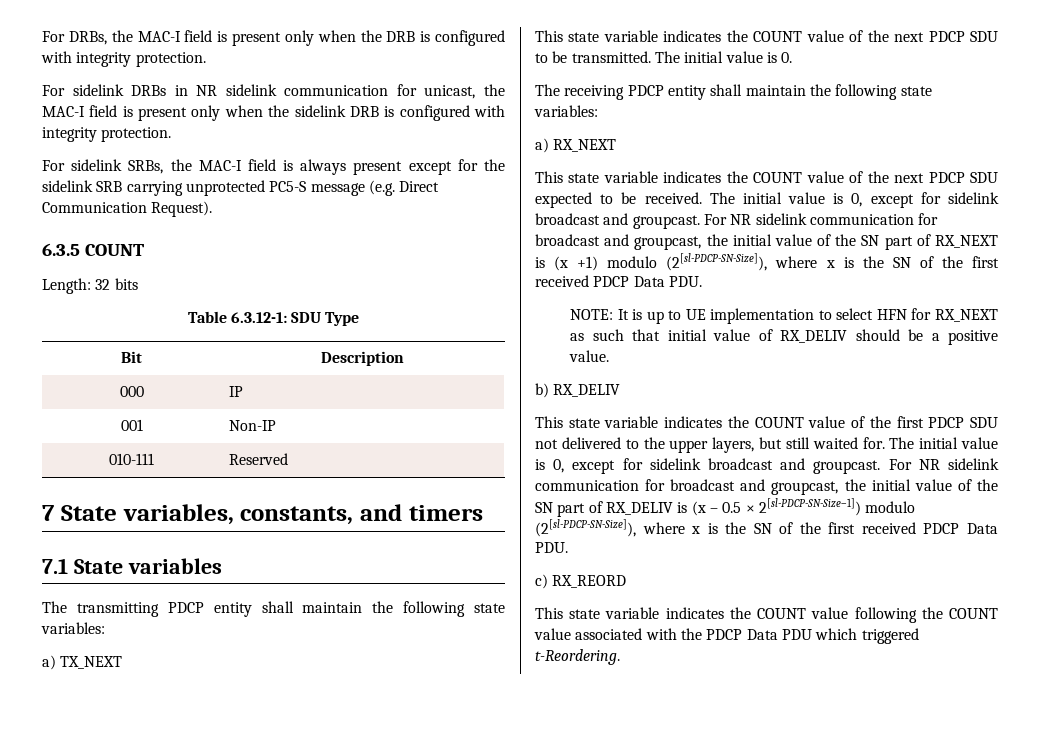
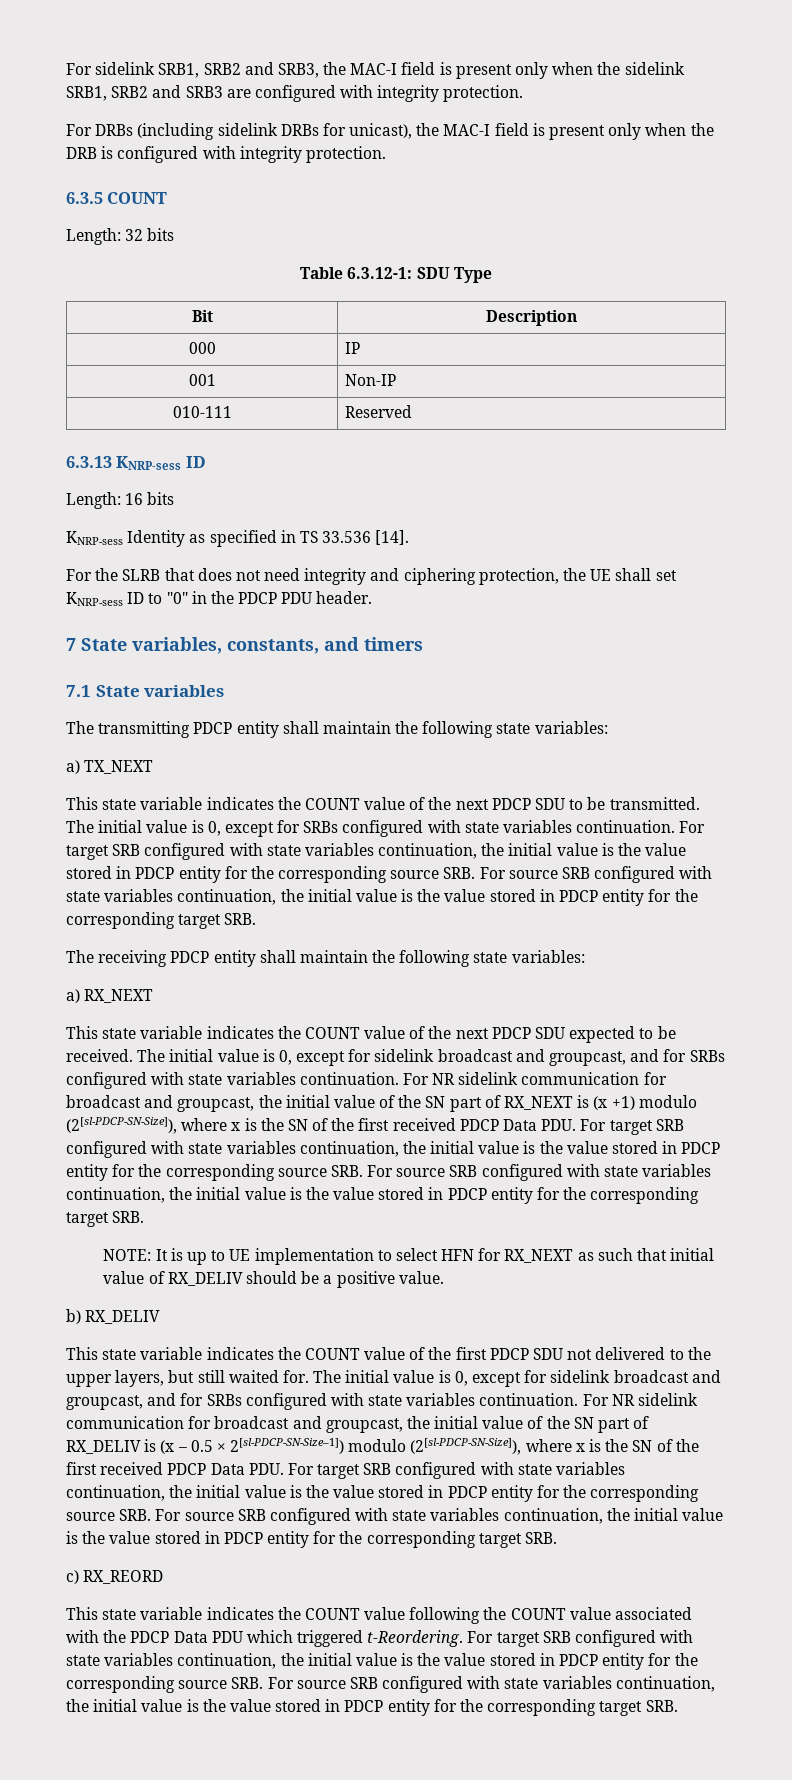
[42,31,107,45] For DRBs, -> [66,62,685,79] [66,85,524,102] [66,123,413,140] For sidelink SRB1, SRB2 and SRB3, the MAC-I field is present only when the sidelink SRB1, SRB2 and SRB3 are configured with integrity protection. // For DRBs (including sidelink DRBs for unicast),
[42,84,505,99] [42,105,506,121] [42,127,172,142] [42,159,506,175] [42,180,440,196] [42,201,213,217] // For sidelink DRBs in NR sidelink communication for unicast, the MAC-I field is present only when the sidelink DRB is configured with integrity protection. // For sidelink SRBs, the MAC-I field is always present except for the sidelink SRB carrying unprotected PC5-S message (e.g. Direct Communication Request). -> (386, 154) none
(289, 459) none -> [66,456,206,470] [66,492,175,509] [66,530,410,547] [66,568,677,585] [66,591,373,606] // 6.3.13 KNRP-sess ID // Length: 16 bits // KNRP-sess Identity as specified in TS 33.536 [14]. // For the SLRB that does not need integrity and ciphering protection, the UE shall set KNRP-sess ID to "0" in the PDCP PDU header.
[781,52,793,63] 0. -> [207,820,706,837] [66,843,687,860] [66,866,713,883] [66,889,698,906] [66,912,257,929] 0, except for SRBs configured with state variables continuation. For target SRB configured with state variables continuation, the initial value is the value stored in PDCP entity for the corresponding source SRB. For source SRB configured with state variables continuation, the initial value is the value stored in PDCP entity for the corresponding target SRB.
[632,215,700,229] groupcast. -> [549,1049,725,1066] [66,1072,399,1089] groupcast, and for SRBs configured with state variables continuation.
(702, 281) none -> [580,1119,684,1135] [66,1141,721,1158] [66,1164,712,1181] [66,1187,700,1204] [66,1211,145,1227] For target SRB configured with state variables continuation, the initial value is the value stored in PDCP entity for the corresponding source SRB. For source SRB configured with state variables continuation, the initial value is the value stored in PDCP entity for the corresponding target SRB.
[813,460,881,474] groupcast. -> [66,1393,579,1410] groupcast, and for SRBs configured with state variables continuation.
(568, 547) none -> [287,1462,626,1479] [66,1485,700,1502] [66,1508,724,1525] [66,1531,558,1548] For target SRB configured with state variables continuation, the initial value is the value stored in PDCP entity for the corresponding source SRB. For source SRB configured with state variables continuation, the initial value is the value stored in PDCP entity for the corresponding target SRB.
(620, 657) none -> [467,1630,694,1647] [66,1653,698,1670] [66,1676,715,1693] [66,1699,678,1716] For target SRB configured with state variables continuation, the initial value is the value stored in PDCP entity for the corresponding source SRB. For source SRB configured with state variables continuation, the initial value is the value stored in PDCP entity for the corresponding target SRB.

